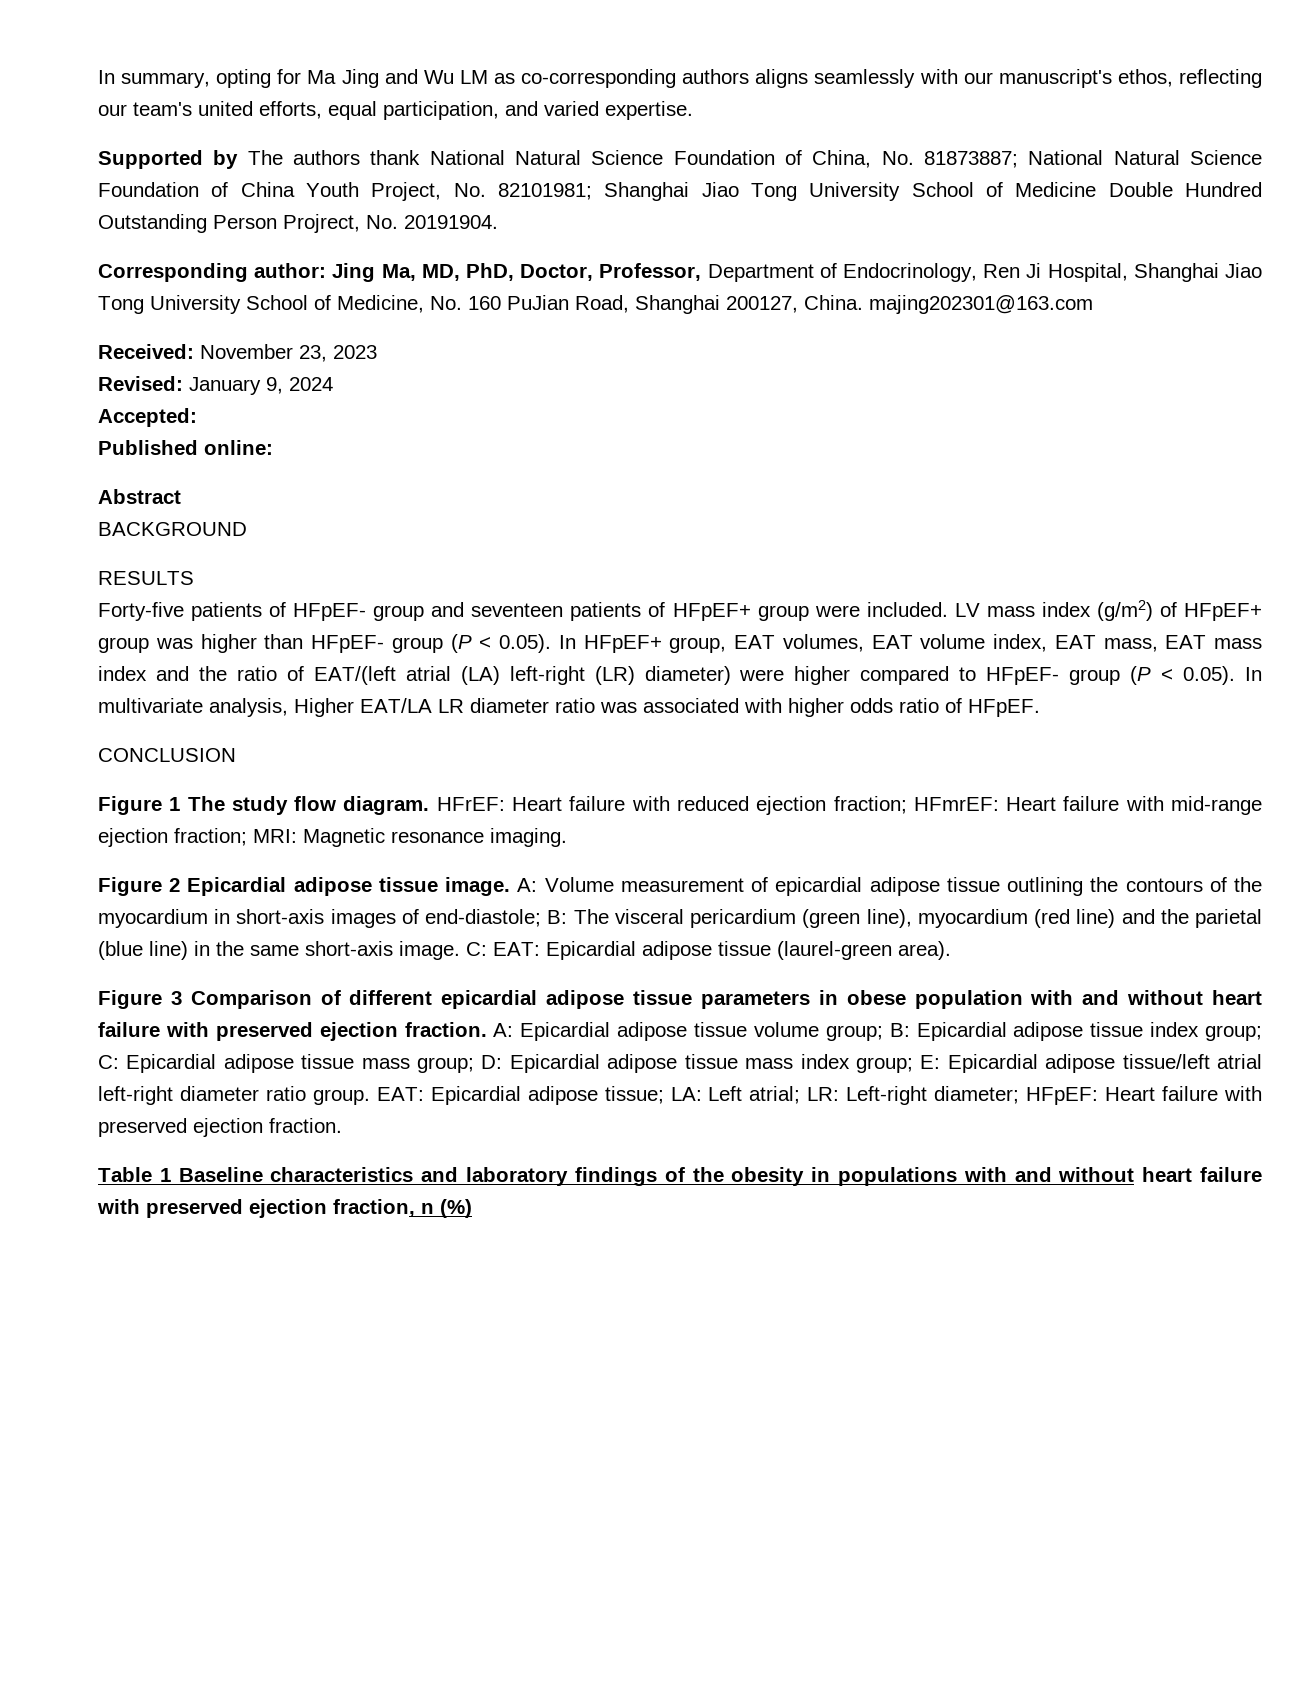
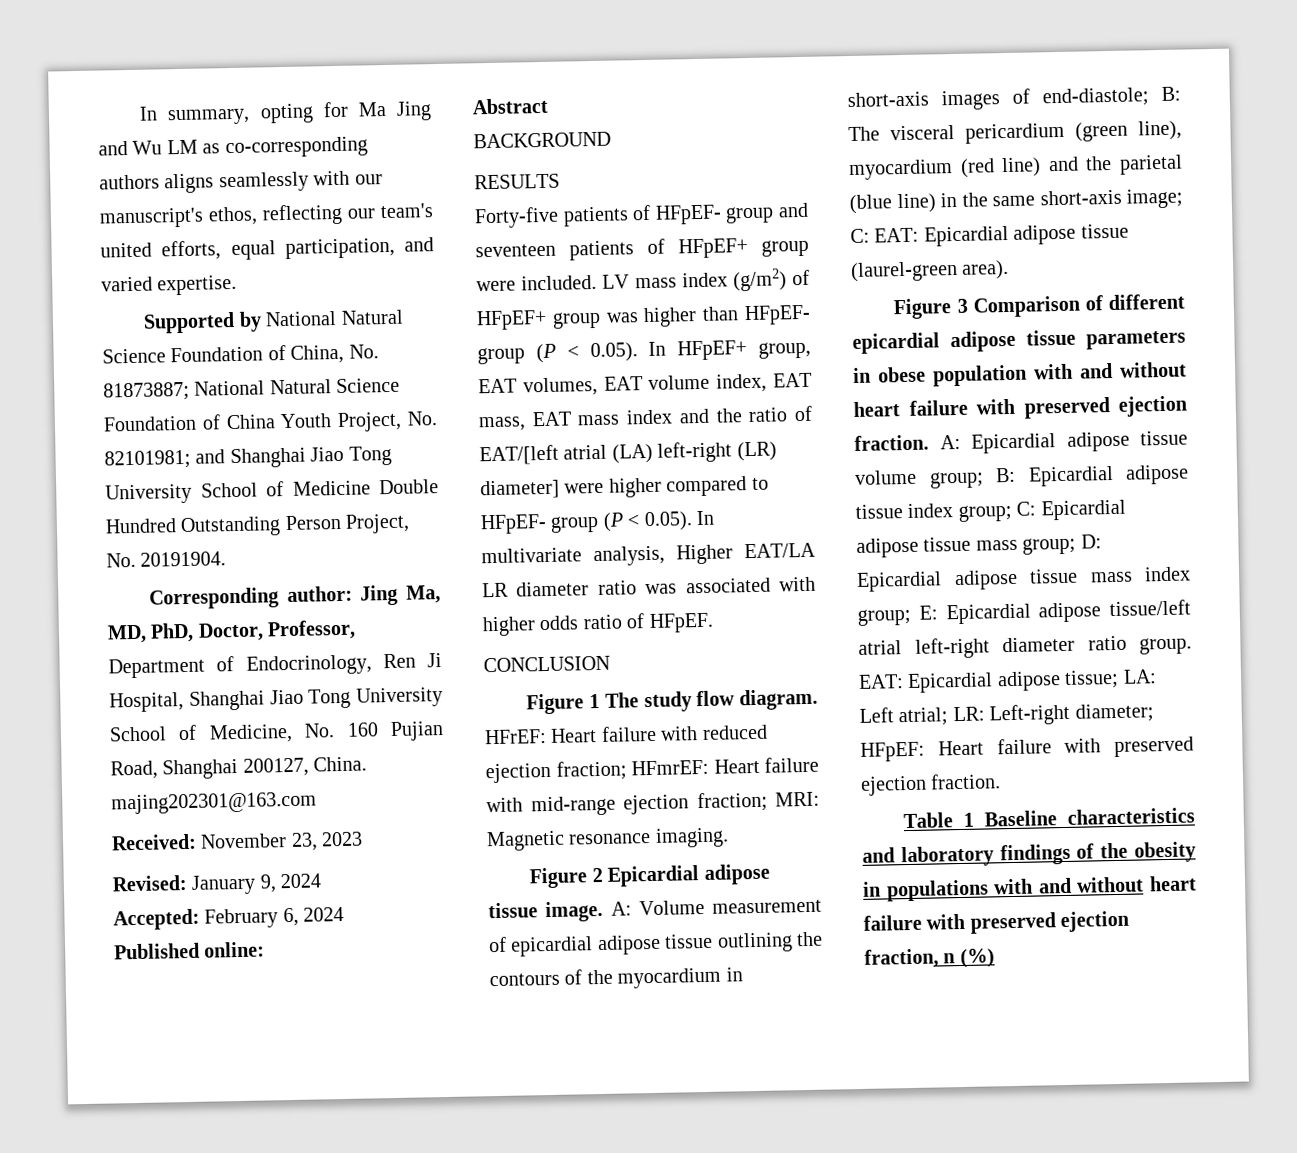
[247,150,421,165] The authors thank -> (262, 321) none
(592, 191) none -> [195,449,226,464] and
[283,214,360,233] Projrect, -> [345,513,411,534] Project,
[507,295,569,310] PuJian -> [390,721,444,742] Pujian
(197, 417) none -> [204,906,345,929] February 6, 2024
[313,666,396,685] EAT/(left -> [479,444,559,466] EAT/[left
[644,666,731,685] diameter) -> [480,479,560,500] diameter]
[399,941,460,960] image. -> [1126,188,1183,209] image;

